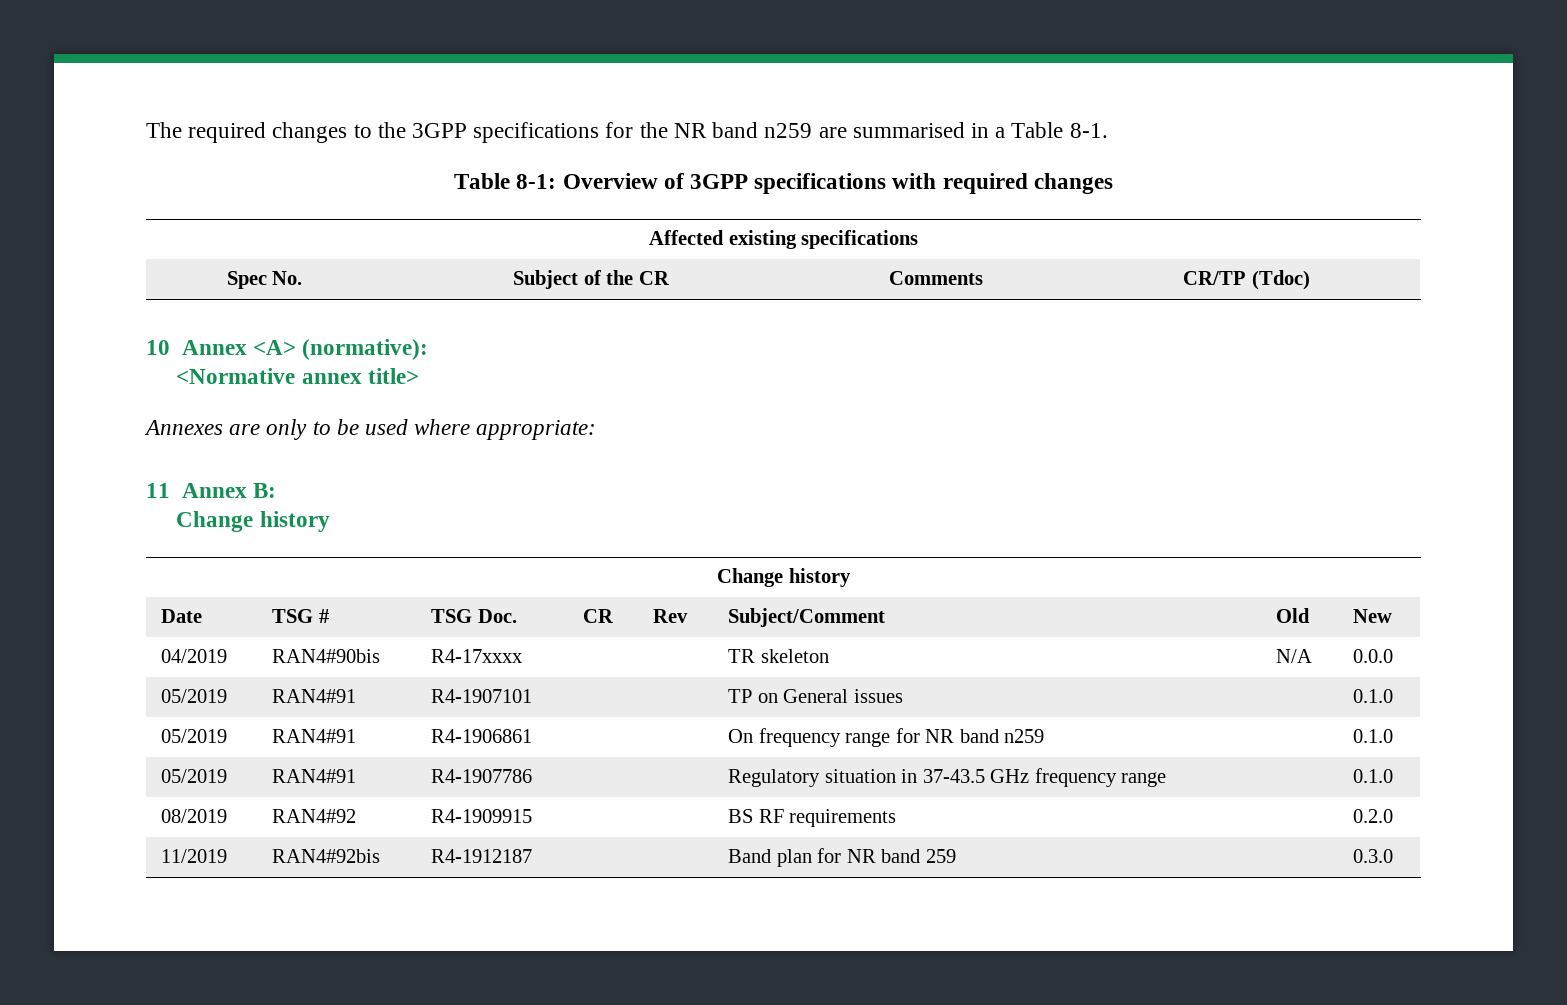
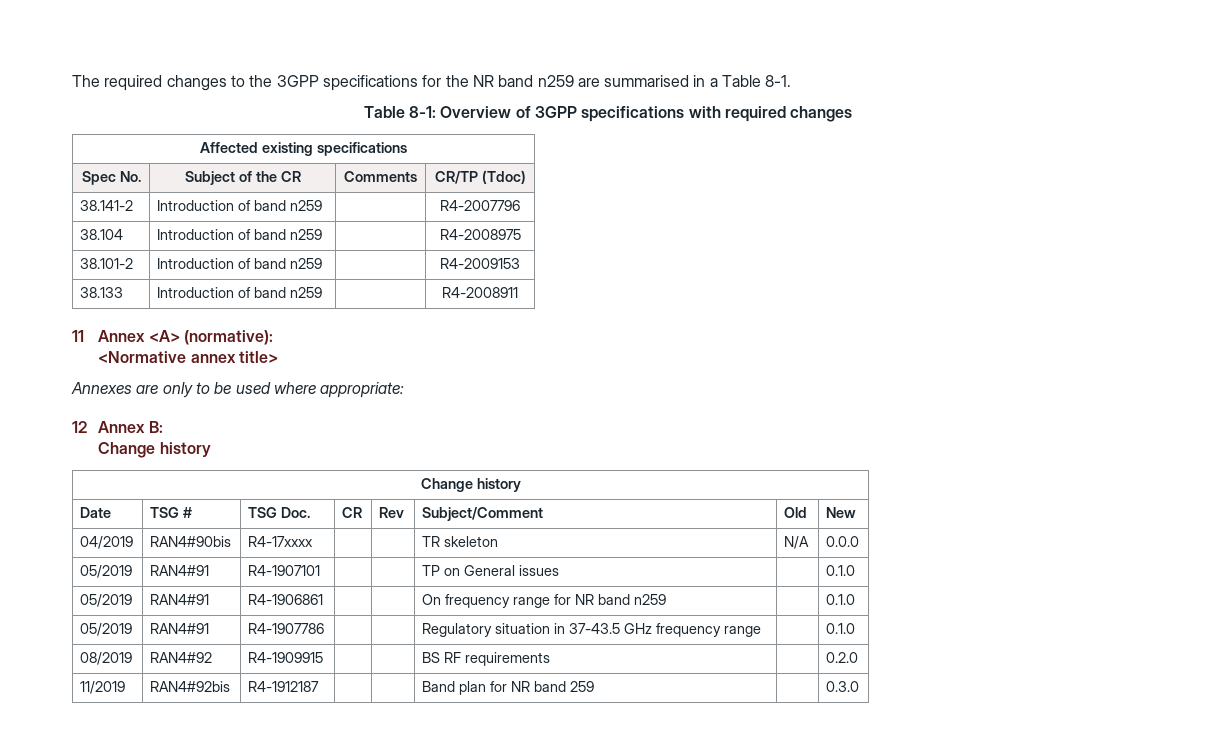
[146,340,170,355] // 10 -> [80,200,134,211] [157,200,323,211] [440,200,520,211] [80,229,124,240] [157,229,323,240] [439,229,521,240] [80,258,134,269] [157,258,323,269] [440,258,520,269] [80,287,124,298] [157,287,323,298] [442,287,518,298] [72,330,84,342] // 38.141-2 | Introduction of band n259 | | R4-2007796 // 38.104 | Introduction of band n259 | | R4-2008975 // 38.101-2 | Introduction of band n259 | | R4-2009153 // 38.133 | Introduction of band n259 | | R4-2008911 // 11
[146,483,170,498] 11 -> [72,421,87,433] 12

